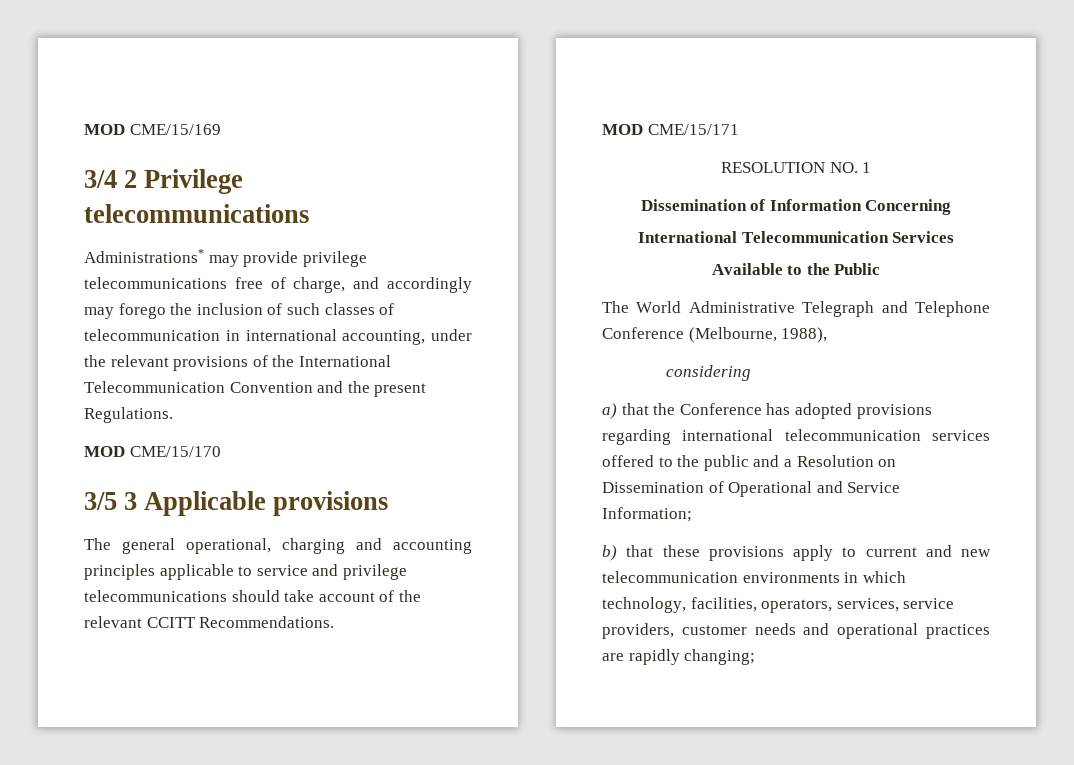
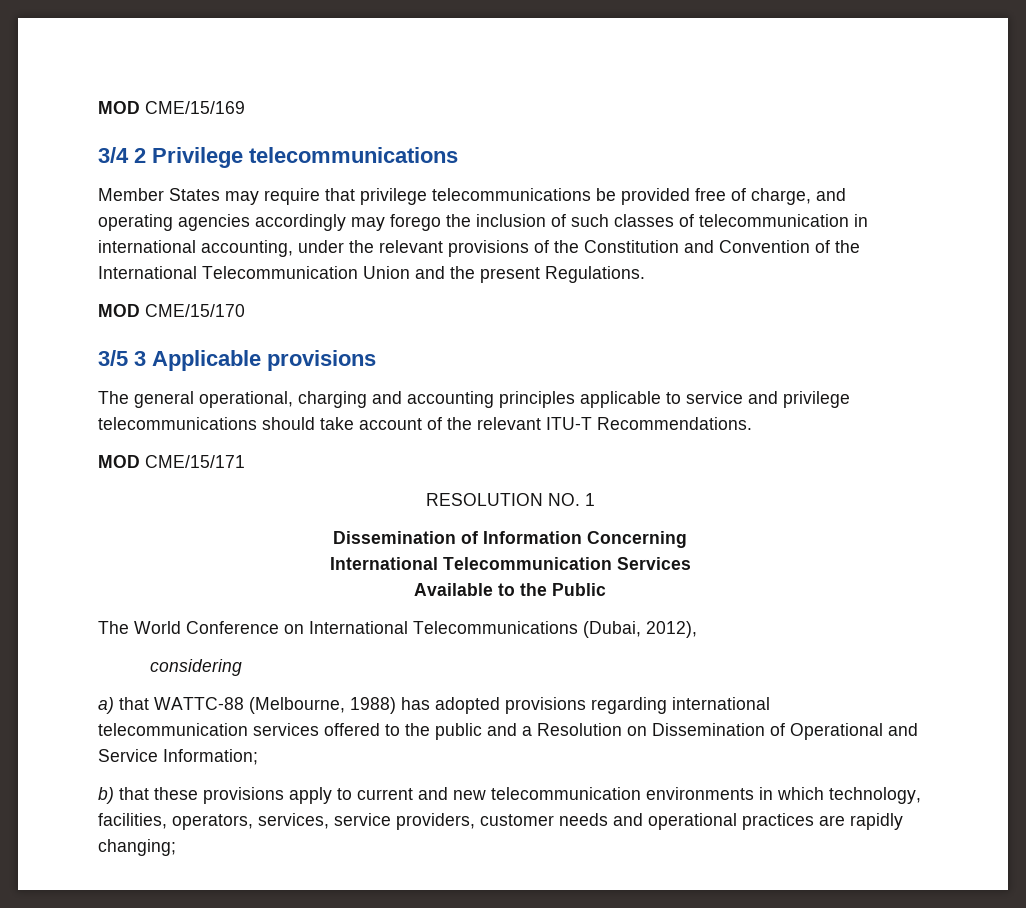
[84,249,367,267] [84,277,227,289] Administrations* may provide privilege telecommunications -> [98,188,690,205] Member States may require that privilege telecommunications be provided
(380, 283) none -> [98,214,250,231] operating agencies
[298,355,391,367] [84,381,313,393] International Telecommunication Convention -> [584,240,860,253] [98,266,410,279] Constitution and Convention of the International Telecommunication Union
[146,617,196,628] CCITT -> [546,417,592,430] ITU-T
[688,301,990,317] [602,327,828,343] Administrative Telegraph and Telephone Conference (Melbourne, 1988), -> [186,621,697,638] Conference on International Telecommunications (Dubai, 2012),
[653,403,762,415] the Conference -> [154,697,396,714] WATTC-88 (Melbourne, 1988)

